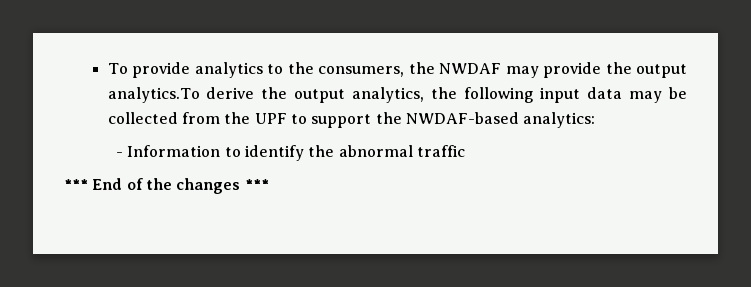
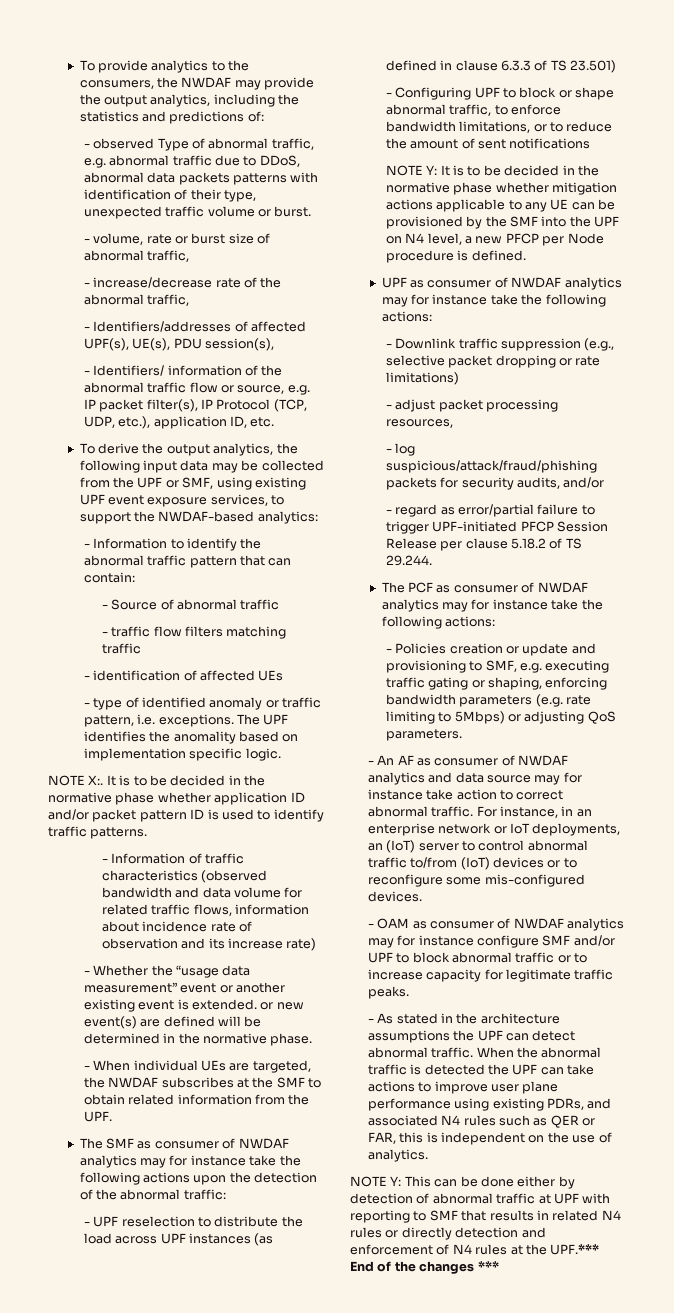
[107,87,200,103] analytics.To -> [150,94,300,107] [79,111,264,124] [83,138,314,151] [83,155,300,168] [83,172,319,185] [83,189,257,202] [83,206,312,219] [83,233,271,245] [83,250,190,262] [83,277,282,288] [83,294,190,306] [83,321,307,332] [83,338,275,351] [83,365,283,376] [83,382,310,395] [83,399,307,412] [83,416,275,429] [79,443,95,454] analytics, including the statistics and predictions of: // - observed Type of abnormal traffic, e.g. abnormal traffic due to DDoS, abnormal data packets patterns with identification of their type, unexpected traffic volume or burst. // - volume, rate or burst size of abnormal traffic, // - increase/decrease rate of the abnormal traffic, // - Identifiers/addresses of affected UPF(s), UE(s), PDU session(s), // - Identifiers/ information of the abnormal traffic flow or source, e.g. IP packet filter(s), IP Protocol (TCP, UDP, etc.), application ID, etc. // To
(287, 118) none -> [165,477,306,490] [79,494,268,507] or SMF, using existing UPF event exposure services,
[64,179,88,190] // *** -> [189,555,292,568] [83,572,135,583] [101,599,280,610] [101,626,287,639] [101,643,141,654] [83,670,284,681] [83,697,322,710] [83,714,289,727] [83,731,299,744] [83,748,281,761] [48,775,265,786] [48,792,305,805] [48,809,324,822] [48,826,148,839] [101,853,244,864] [101,870,268,883] [101,887,303,898] [101,904,309,916] [101,921,252,932] [101,938,317,951] [83,965,251,978] [83,982,286,993] [83,999,304,1012] [83,1016,262,1029] [83,1033,313,1046] [83,1060,311,1073] [83,1077,322,1088] [83,1094,310,1105] [83,1111,112,1122] [79,1138,289,1149] [79,1155,301,1168] [79,1172,318,1185] [79,1189,226,1200] [83,1216,303,1227] [83,1233,274,1246] [385,60,617,73] [385,87,615,100] [385,104,562,116] [385,121,613,133] [385,138,591,149] [385,165,599,176] [385,182,618,195] [385,199,616,212] [385,216,620,229] [385,233,604,246] [385,250,526,263] [381,277,622,290] [381,294,606,307] [381,311,432,322] [385,338,615,351] [385,355,601,368] [385,372,459,385] [385,399,559,412] [385,419,453,428] [385,443,416,456] [385,460,597,473] [385,477,605,490] [385,504,595,517] [385,521,609,534] [385,538,582,551] [385,555,432,566] [381,582,588,593] [381,599,603,612] [381,616,496,629] [385,643,596,656] [385,660,610,673] [385,677,608,690] [385,694,592,707] [385,711,616,724] [385,729,462,741] [367,755,569,766] [367,772,582,785] [367,789,564,800] [367,806,592,818] [367,823,621,836] [367,840,588,853] [367,857,577,870] [367,874,585,887] [367,891,422,902] [367,918,625,931] [367,935,615,948] [367,952,588,963] [367,969,614,982] [367,986,409,999] [367,1013,560,1024] [367,1030,576,1043] [367,1047,602,1058] [367,1064,595,1075] [367,1081,559,1094] [367,1098,612,1111] [367,1115,596,1128] [367,1132,612,1145] [367,1149,428,1162] [350,1176,575,1189] [350,1193,611,1204] [350,1210,621,1223] [350,1227,546,1240] [350,1244,600,1255] pattern that can contain: // - Source of abnormal traffic // - traffic flow filters matching traffic // - identification of affected UEs // - type of identified anomaly or traffic pattern, i.e. exceptions. The UPF identifies the anomality based on implementation specific logic. // NOTE X:. It is to be decided in the normative phase whether application ID and/or packet pattern ID is used to identify traffic patterns. // - Information of traffic characteristics (observed bandwidth and data volume for related traffic flows, information about incidence rate of observation and its increase rate) // - Whether the “usage data measurement” event or another existing event is extended. or new event(s) are defined will be determined in the normative phase. // - When individual UEs are targeted, the NWDAF subscribes at the SMF to obtain related information from the UPF. // The SMF as consumer of NWDAF analytics may for instance take the following actions upon the detection of the abnormal traffic: // - UPF reselection to distribute the load across UPF instances (as defined in clause 6.3.3 of TS 23.501) // - Configuring UPF to block or shape abnormal traffic, to enforce bandwidth limitations, or to reduce the amount of sent notifications // NOTE Y: It is to be decided in the normative phase whether mitigation actions applicable to any UE can be provisioned by the SMF into the UPF on N4 level, a new PFCP per Node procedure is defined. // UPF as consumer of NWDAF analytics may for instance take the following actions: // - Downlink traffic suppression (e.g., selective packet dropping or rate limitations) // - adjust packet processing resources, // - log suspicious/attack/fraud/phishing packets for security audits, and/or // - regard as error/partial failure to trigger UPF-initiated PFCP Session Release per clause 5.18.2 of TS 29.244. // The PCF as consumer of NWDAF analytics may for instance take the following actions: // - Policies creation or update and provisioning to SMF, e.g. executing traffic gating or shaping, enforcing bandwidth parameters (e.g. rate limiting to 5Mbps) or adjusting QoS parameters. // - An AF as consumer of NWDAF analytics and data source may for instance take action to correct abnormal traffic. For instance, in an enterprise network or IoT deployments, an (IoT) server to control abnormal traffic to/from (IoT) devices or to reconfigure some mis-configured devices. // - OAM as consumer of NWDAF analytics may for instance configure SMF and/or UPF to block abnormal traffic or to increase capacity for legitimate traffic peaks. // - As stated in the architecture assumptions the UPF can detect abnormal traffic. When the abnormal traffic is detected the UPF can take actions to improve user plane performance using existing PDRs, and associated N4 rules such as QER or FAR, this is independent on the use of analytics. // NOTE Y: This can be done either by detection of abnormal traffic at UPF with reporting to SMF that results in related N4 rules or directly detection and enforcement of N4 rules at the UPF.***

